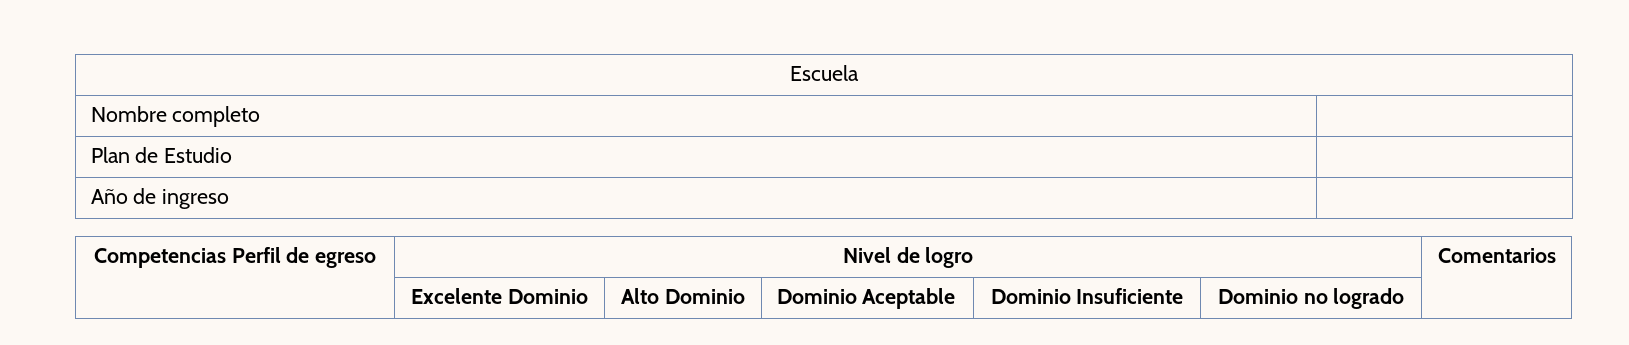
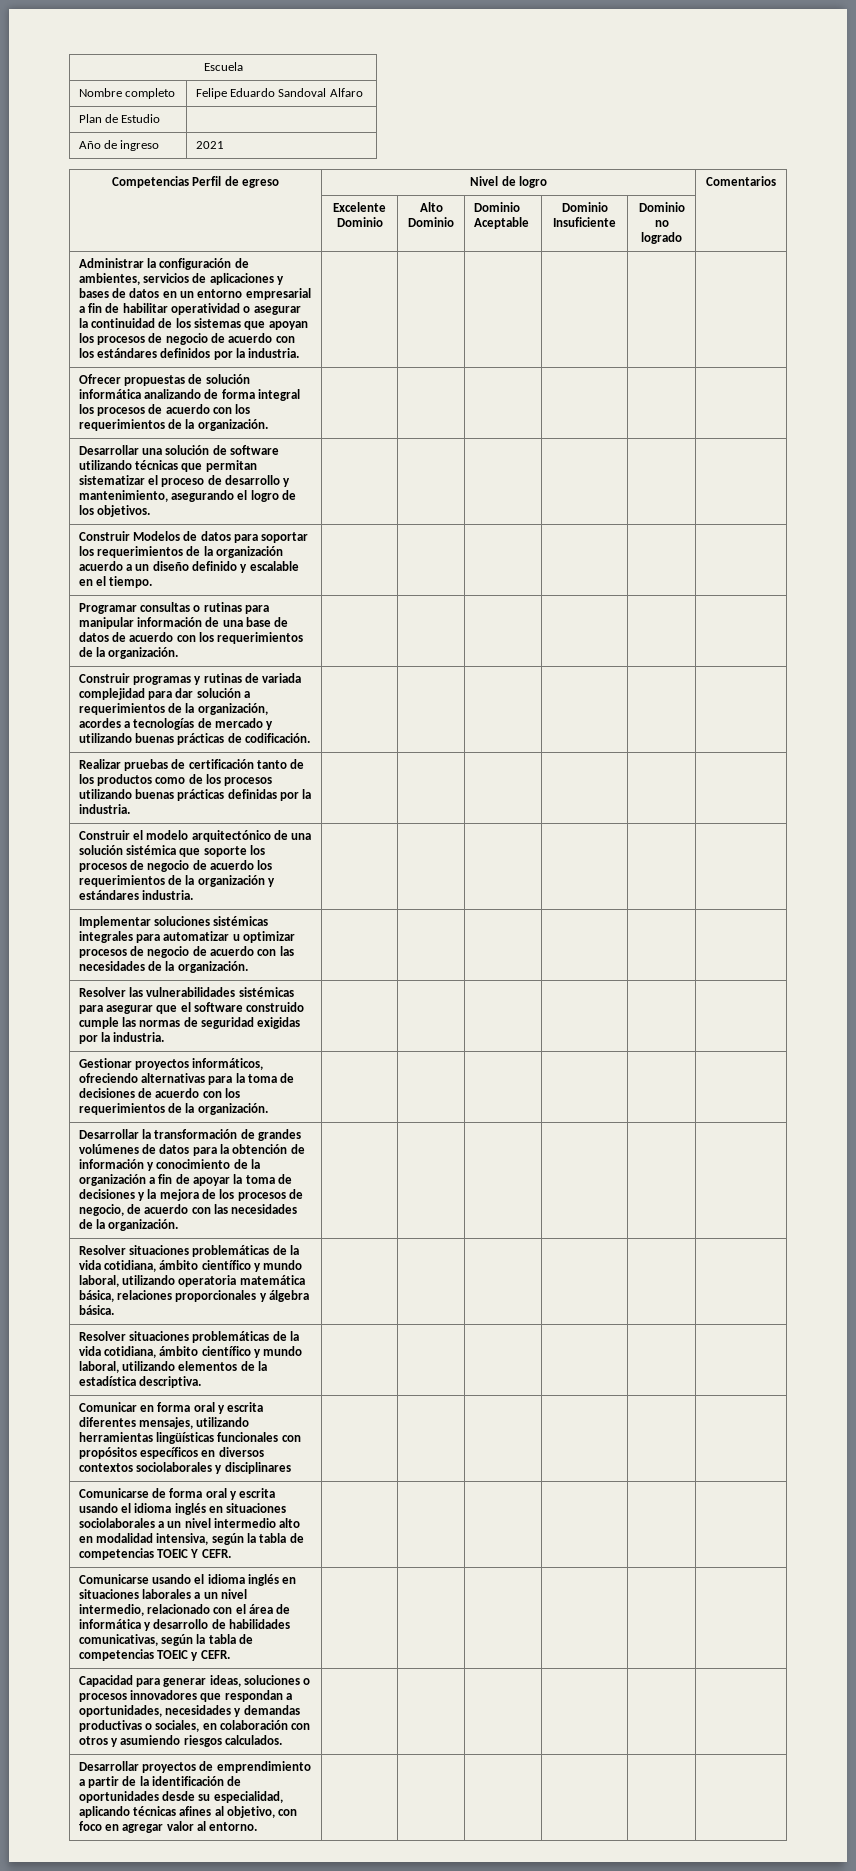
(261, 116) none -> [195,88,363,99] Felipe Eduardo Sandoval Alfaro
(230, 199) none -> [195,141,224,149] 2021
(1405, 298) none -> [78,258,249,270] [78,273,285,285] [78,288,311,300] [78,303,301,315] [78,318,308,330] [78,333,295,345] [78,348,300,360] [78,374,250,386] [78,389,301,401] [78,404,251,416] [78,419,268,431] [78,445,280,455] [78,460,257,472] [78,475,291,487] [78,490,297,502] [78,505,150,517] [78,531,309,543] [78,546,284,558] [78,561,299,573] [78,576,153,588] [78,602,270,614] [78,617,289,629] [78,632,304,644] [78,647,179,659] [78,673,302,685] [78,688,251,700] [78,703,268,715] [78,718,274,730] [78,733,311,745] [78,759,305,771] [78,774,273,786] [78,789,312,801] [78,804,130,814] [78,830,312,842] [78,845,266,857] [78,860,273,872] [78,875,276,887] [78,890,193,900] [78,916,269,928] [78,931,296,943] [78,946,294,958] [78,961,248,973] [78,987,294,997] [78,1002,305,1014] [78,1017,301,1029] [78,1032,165,1044] [78,1058,264,1070] [78,1073,295,1085] [78,1088,241,1098] [78,1103,268,1115] [78,1129,302,1141] [78,1144,305,1156] [78,1159,261,1171] [78,1174,293,1186] [78,1189,304,1201] [78,1204,298,1216] [78,1219,179,1231] [78,1245,300,1257] [78,1260,303,1272] [78,1275,305,1287] [78,1290,310,1302] [78,1305,114,1315] [78,1331,300,1343] [78,1346,303,1358] [78,1361,268,1373] [78,1376,201,1388] [78,1402,264,1414] [78,1417,250,1429] [78,1432,301,1444] [78,1447,264,1459] [78,1462,291,1474] [78,1488,276,1500] [78,1503,287,1515] [78,1518,301,1528] [78,1533,304,1545] [78,1548,231,1560] [78,1574,297,1586] [78,1589,248,1599] [78,1604,291,1616] [78,1619,291,1631] [78,1634,254,1646] [78,1649,230,1661] [78,1675,311,1687] [78,1690,293,1702] [78,1705,300,1717] [78,1720,311,1732] [78,1735,283,1747] [78,1761,311,1773] [78,1776,242,1788] [78,1791,283,1803] [78,1806,298,1818] [78,1821,258,1833] // Administrar la configuración de ambientes, servicios de aplicaciones y bases de datos en un entorno empresarial a fin de habilitar operatividad o asegurar la continuidad de los sistemas que apoyan los procesos de negocio de acuerdo con los estándares definidos por la industria. | | | | | | // Ofrecer propuestas de solución informática analizando de forma integral los procesos de acuerdo con los requerimientos de la organización. | | | | | | // Desarrollar una solución de software utilizando técnicas que permitan sistematizar el proceso de desarrollo y mantenimiento, asegurando el logro de los objetivos. | | | | | | // Construir Modelos de datos para soportar los requerimientos de la organización acuerdo a un diseño definido y escalable en el tiempo. | | | | | | // Programar consultas o rutinas para manipular información de una base de datos de acuerdo con los requerimientos de la organización. | | | | | | // Construir programas y rutinas de variada complejidad para dar solución a requerimientos de la organización, acordes a tecnologías de mercado y utilizando buenas prácticas de codificación. | | | | | | // Realizar pruebas de certificación tanto de los productos como de los procesos utilizando buenas prácticas definidas por la industria. | | | | | | // Construir el modelo arquitectónico de una solución sistémica que soporte los procesos de negocio de acuerdo los requerimientos de la organización y estándares industria. | | | | | | // Implementar soluciones sistémicas integrales para automatizar u optimizar procesos de negocio de acuerdo con las necesidades de la organización. | | | | | | // Resolver las vulnerabilidades sistémicas para asegurar que el software construido cumple las normas de seguridad exigidas por la industria. | | | | | | // Gestionar proyectos informáticos, ofreciendo alternativas para la toma de decisiones de acuerdo con los requerimientos de la organización. | | | | | | // Desarrollar la transformación de grandes volúmenes de datos para la obtención de información y conocimiento de la organización a fin de apoyar la toma de decisiones y la mejora de los procesos de negocio, de acuerdo con las necesidades de la organización. | | | | | | // Resolver situaciones problemáticas de la vida cotidiana, ámbito científico y mundo laboral, utilizando operatoria matemática básica, relaciones proporcionales y álgebra básica. | | | | | | // Resolver situaciones problemáticas de la vida cotidiana, ámbito científico y mundo laboral, utilizando elementos de la estadística descriptiva. | | | | | | // Comunicar en forma oral y escrita diferentes mensajes, utilizando herramientas lingüísticas funcionales con propósitos específicos en diversos contextos sociolaborales y disciplinares | | | | | | // Comunicarse de forma oral y escrita usando el idioma inglés en situaciones sociolaborales a un nivel intermedio alto en modalidad intensiva, según la tabla de competencias TOEIC Y CEFR. | | | | | | // Comunicarse usando el idioma inglés en situaciones laborales a un nivel intermedio, relacionado con el área de informática y desarrollo de habilidades comunicativas, según la tabla de competencias TOEIC y CEFR. | | | | | | // Capacidad para generar ideas, soluciones o procesos innovadores que respondan a oportunidades, necesidades y demandas productivas o sociales, en colaboración con otros y asumiendo riesgos calculados. | | | | | | // Desarrollar proyectos de emprendimiento a partir de la identificación de oportunidades desde su especialidad, aplicando técnicas afines al objetivo, con foco en agregar valor al entorno. | | | | | |

